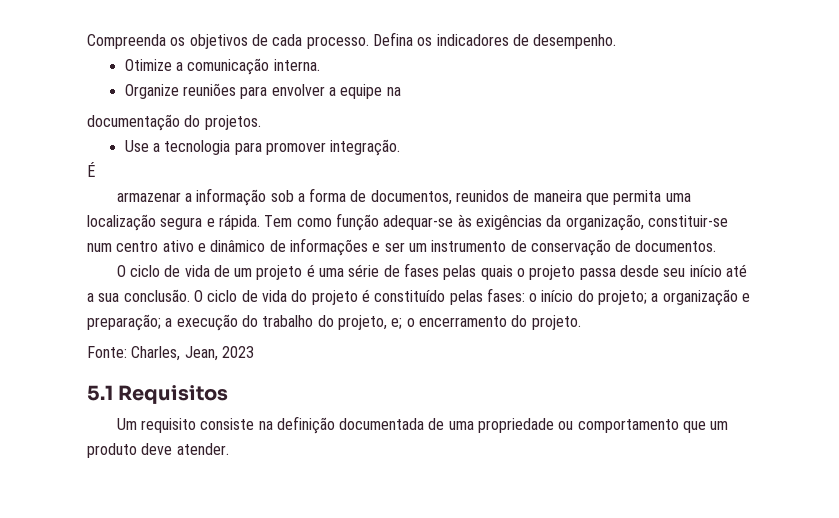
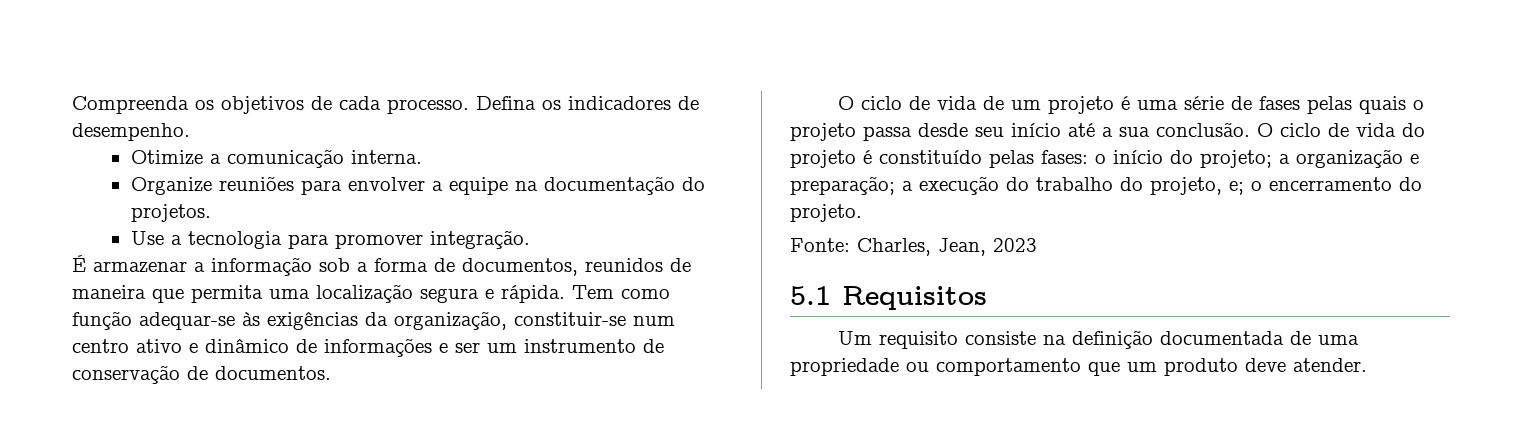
(401, 91) // -> (538, 186) none
(95, 169) // -> (86, 263) none

